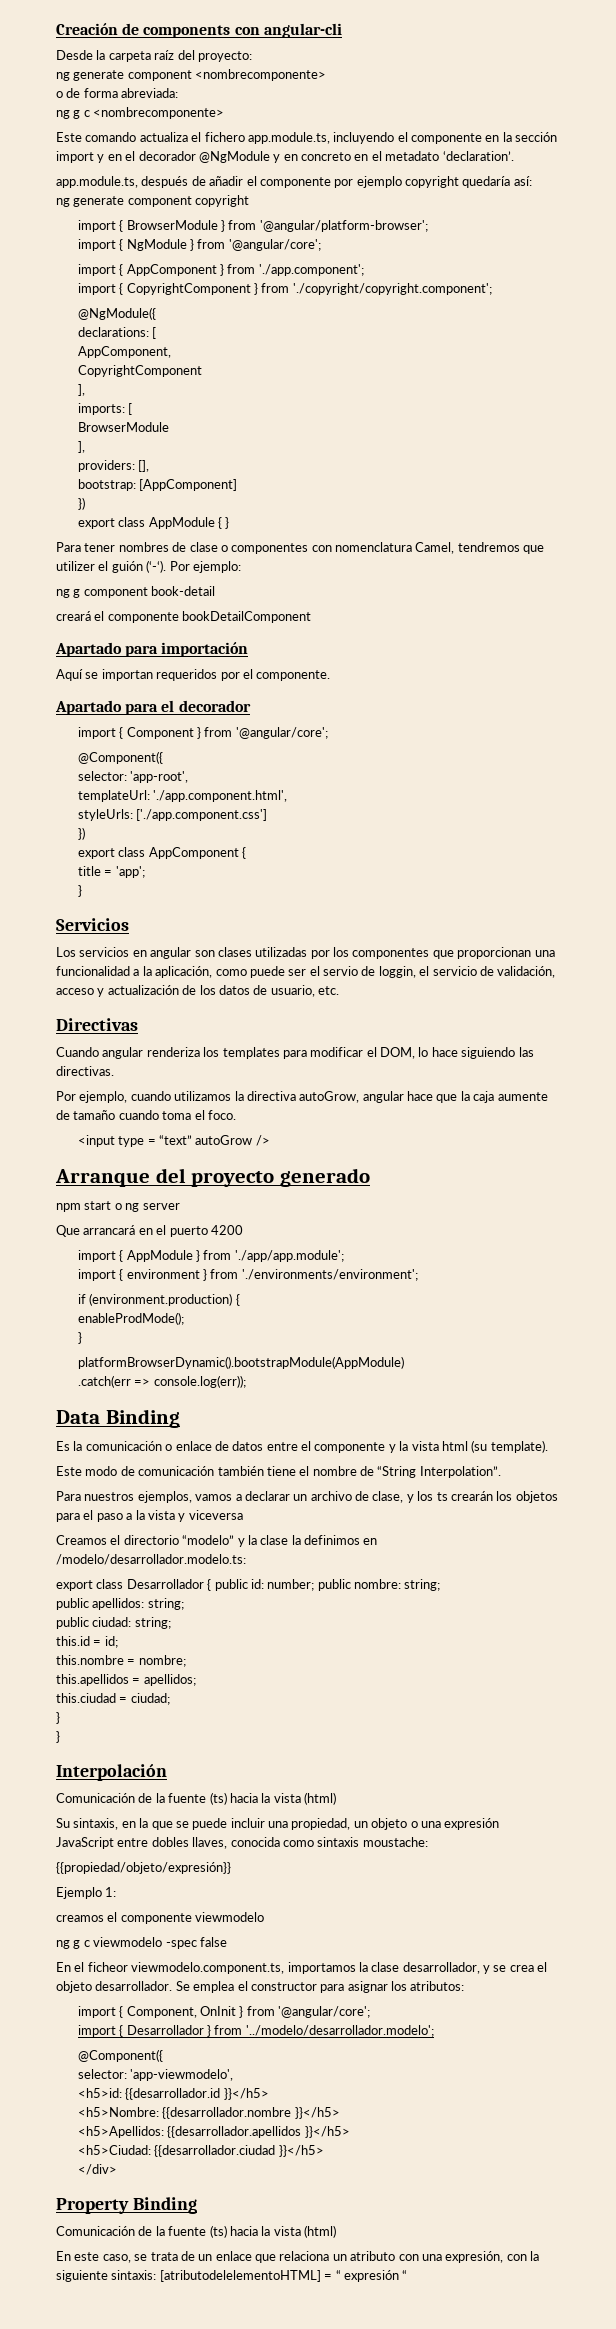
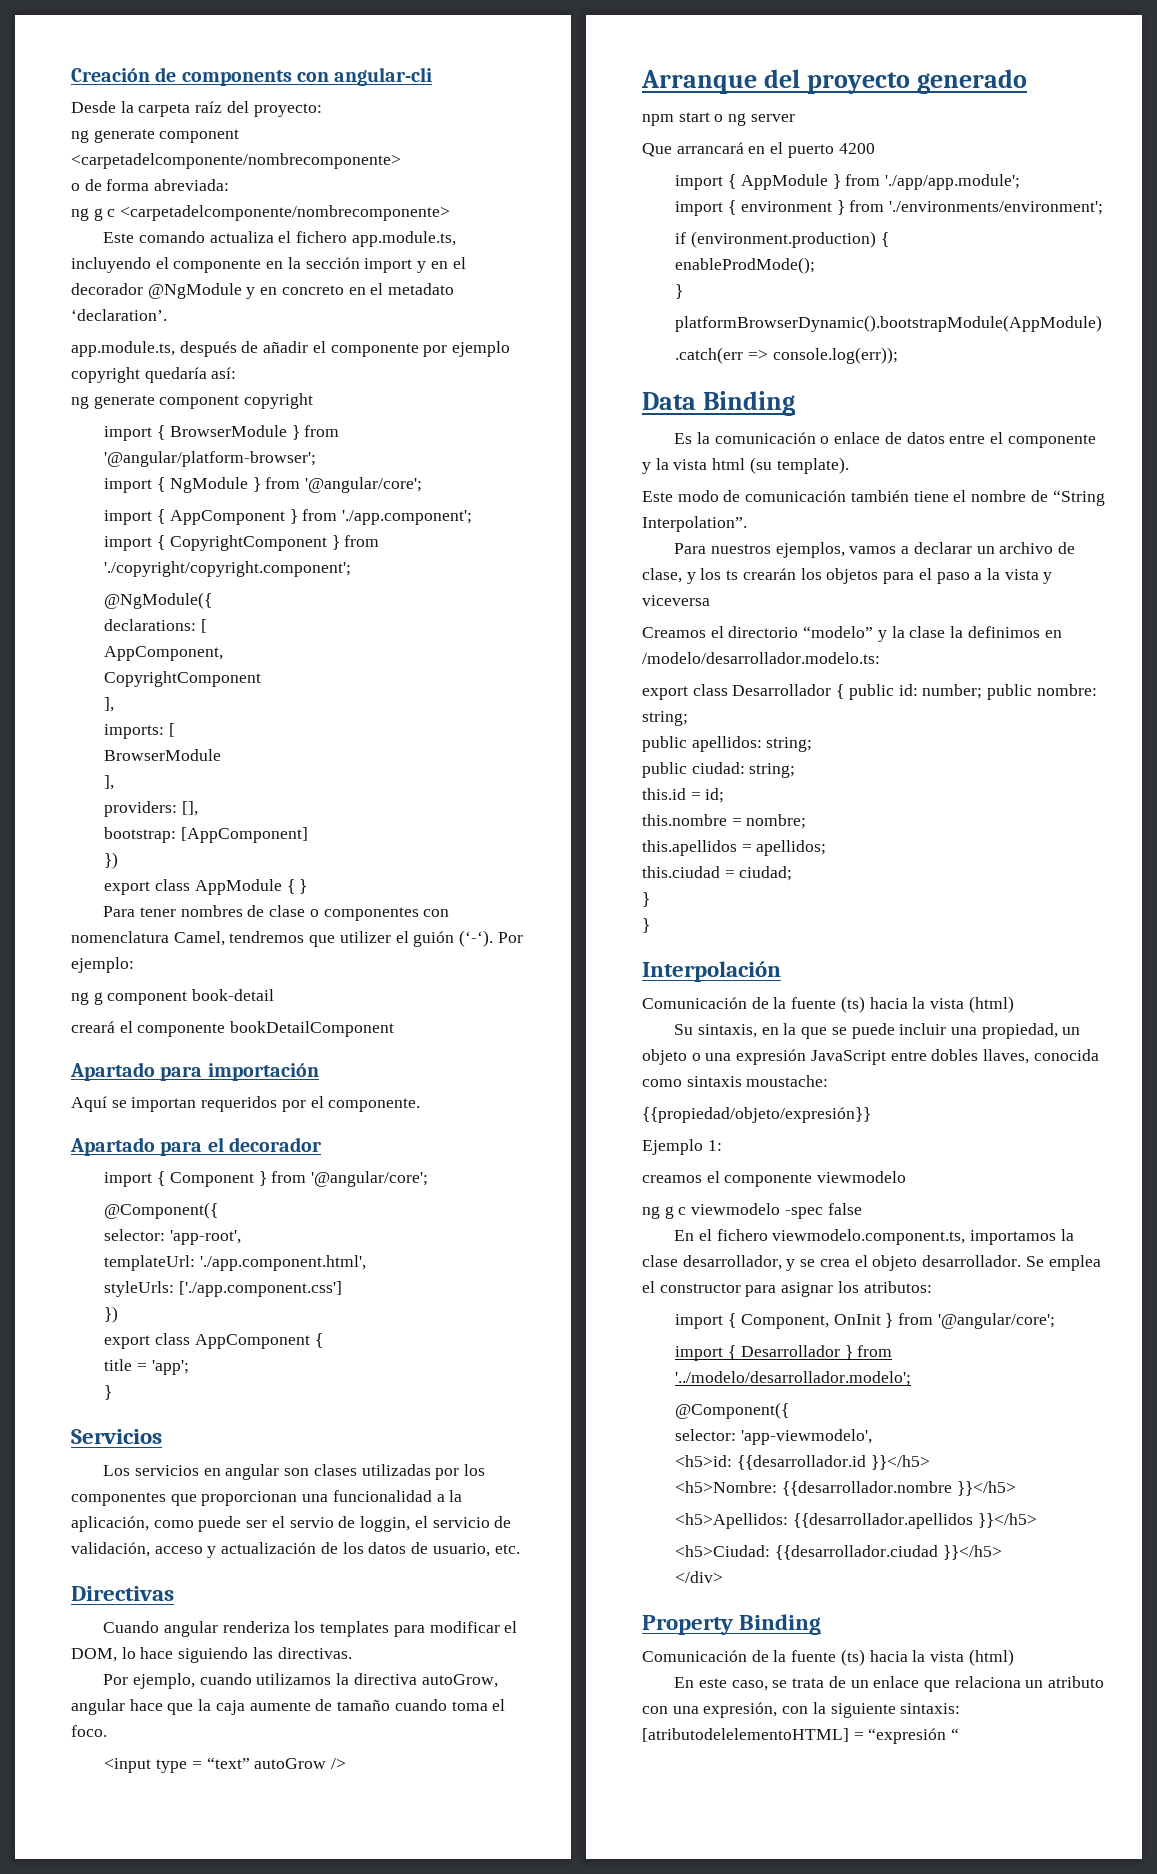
[195,69,327,81] <nombrecomponente> -> [71,153,401,169] <carpetadelcomponente/nombrecomponente>
[93,107,225,119] <nombrecomponente> -> [120,205,451,221] <carpetadelcomponente/nombrecomponente>
[87,1962,128,1972] ficheor -> [716,1229,768,1241] fichero
[335,2270,399,2282] “ expresión -> [868,1728,947,1744] “expresión

